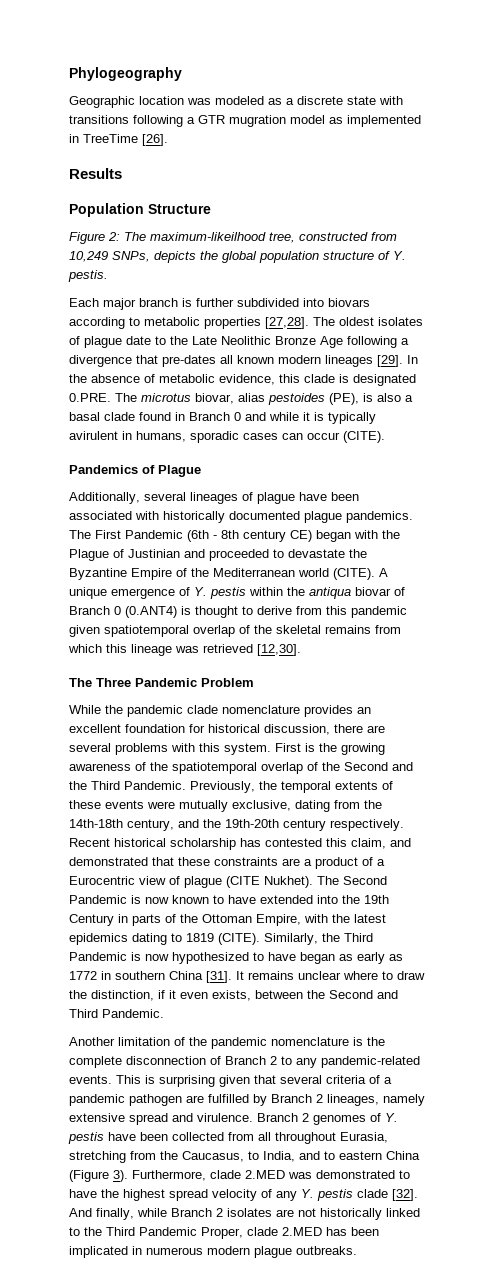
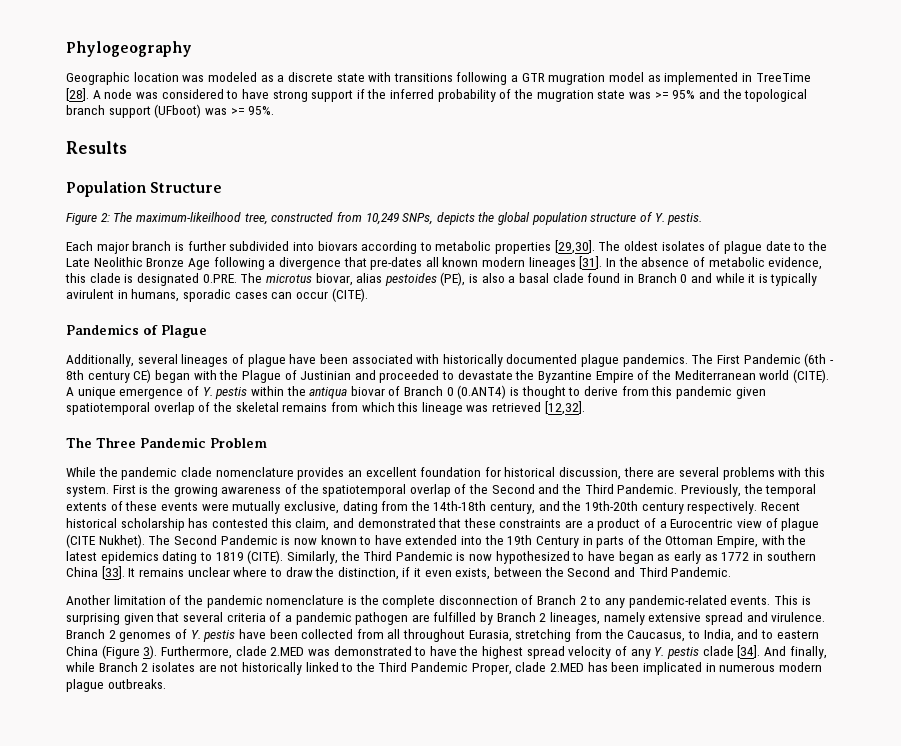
[142,134,168,146] [26]. -> [66,88,808,102] [66,104,275,118] [28]. A node was considered to have strong support if the inferred probability of the mugration state was >= 95% and the topological branch support (UFboot) was >= 95%.
[265,317,309,329] [27,28]. -> [554,240,595,254] [29,30].
[377,355,403,367] [29]. -> [579,256,603,269] [31].
[257,644,301,656] [12,30]. -> [544,401,585,415] [12,32].
[206,971,232,983] [31]. -> [101,566,125,579] [33].
[392,1189,418,1201] [32]. -> [737,645,761,658] [34].

